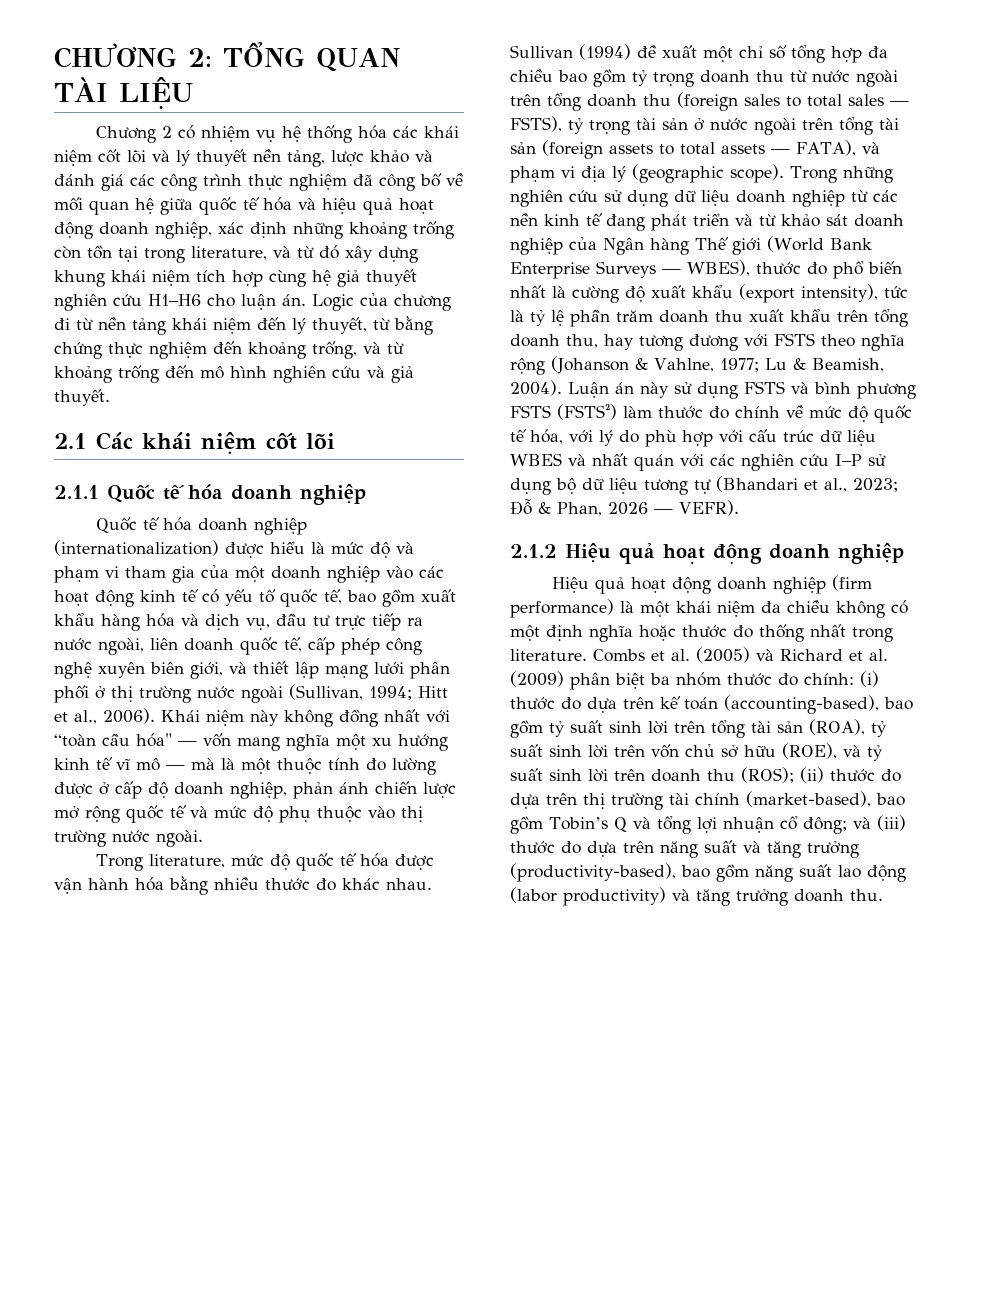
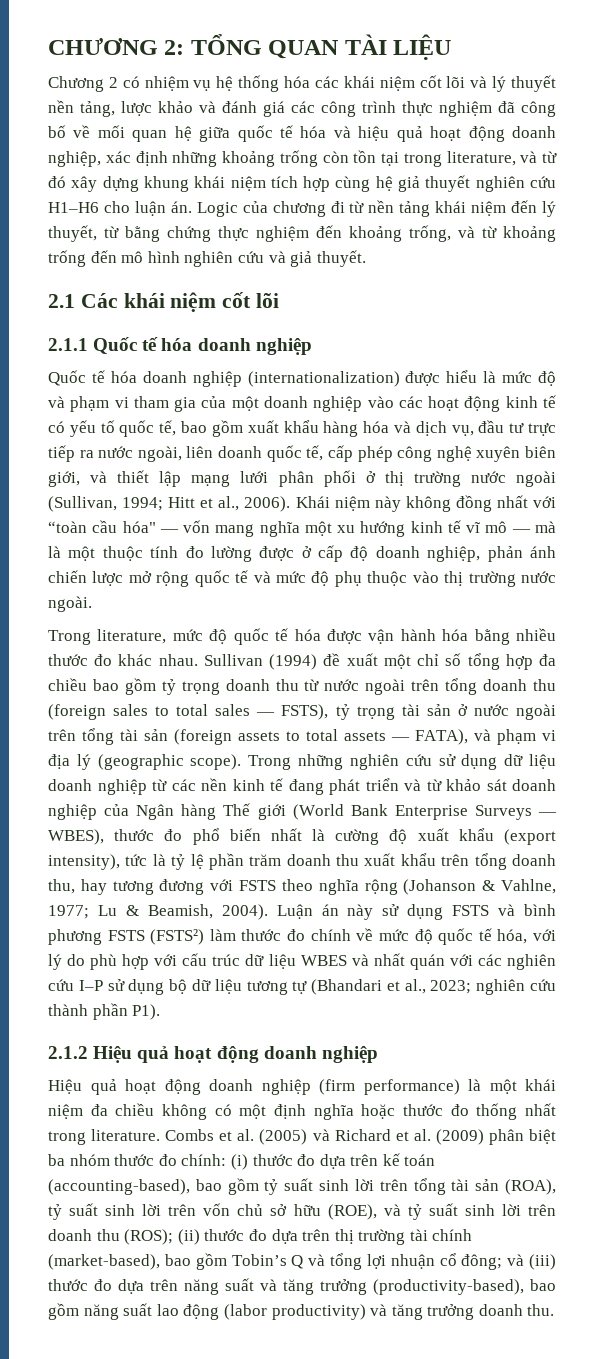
[510,499,739,516] Đỗ & Phan, 2026 — VEFR). -> [476,979,556,995] [48,1003,161,1020] nghiên cứu thành phần P1).

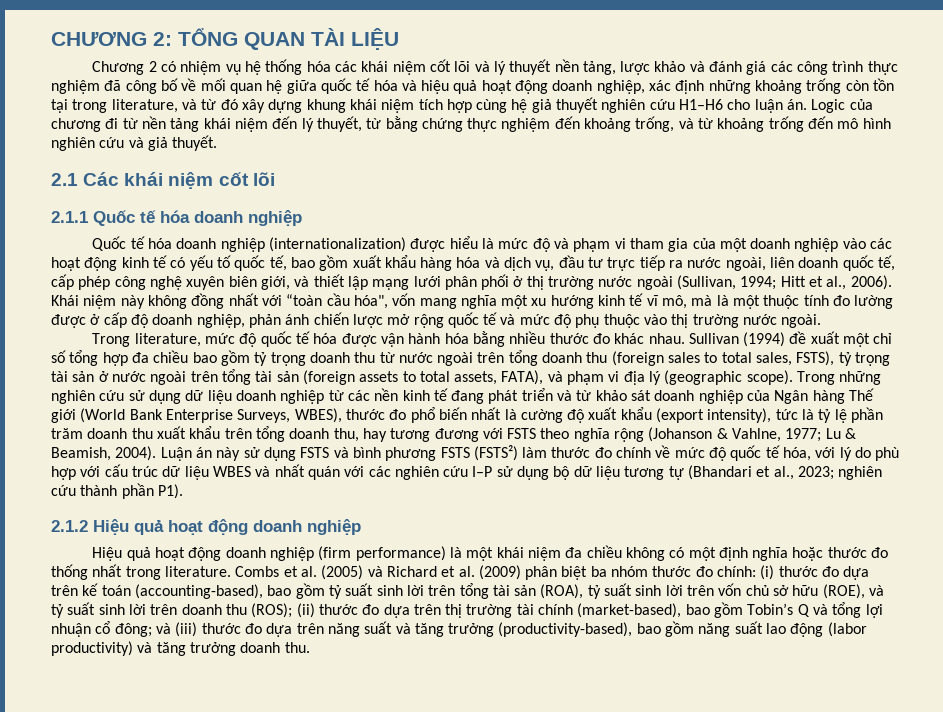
[122,521,179,533] hóa" — -> [353,295,388,309] hóa",
[485,521,531,533] mô — -> [662,295,688,309] mô,
[215,704,276,716] sales — -> [756,352,793,366] sales,
[344,731,410,741] assets — -> [454,371,498,385] assets,
[474,805,557,820] Surveys — -> [237,409,291,423] Surveys,

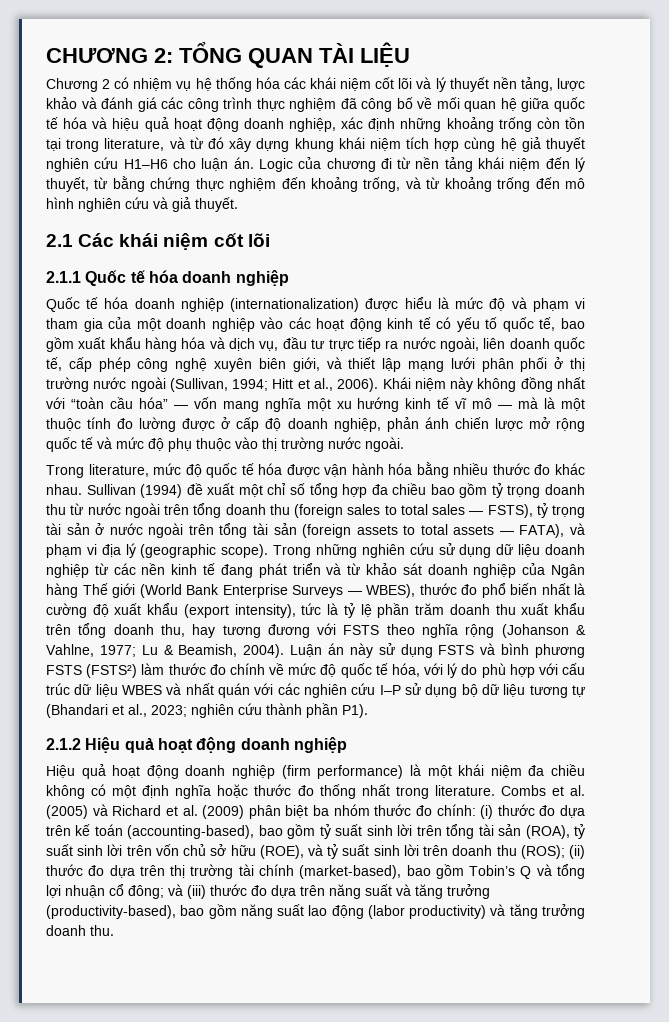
[353,295,388,309] hóa", -> [138,397,188,409] hóa” —
[662,295,688,309] mô, -> [472,398,513,409] mô —
[756,352,793,366] sales, -> [432,504,484,515] sales —
[454,371,498,385] assets, -> [453,525,514,535] assets —
[237,409,291,423] Surveys, -> [292,585,362,598] Surveys —

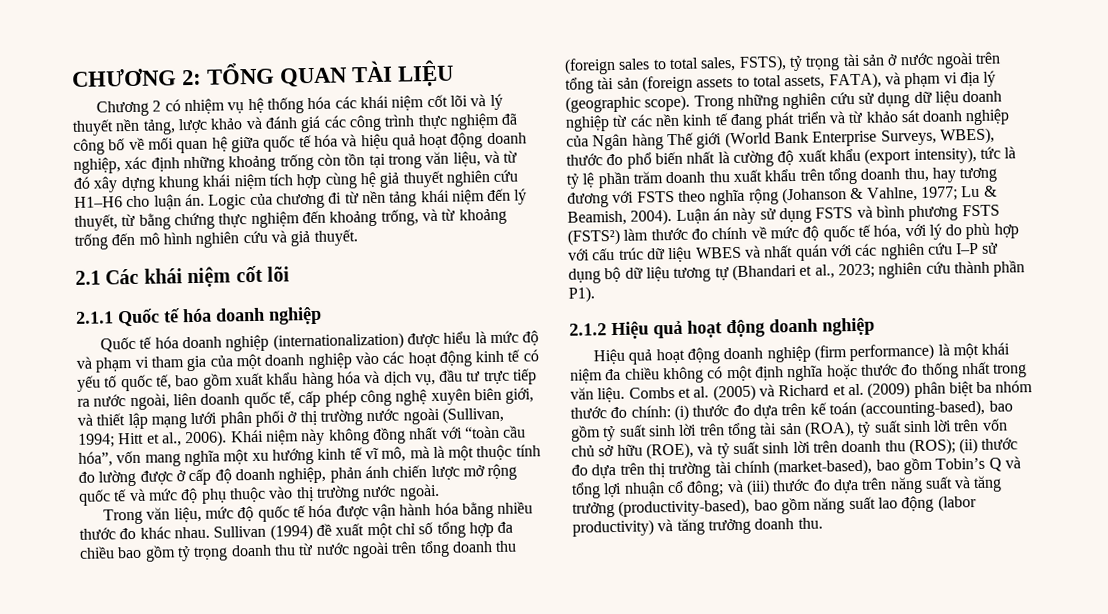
[104,138,165,151] literature, -> [425,151,481,167] văn liệu,
[138,397,188,409] hóa” — -> [78,451,113,467] hóa”,
[472,398,513,409] mô — -> [381,446,407,462] mô,
[88,464,149,477] literature, -> [146,506,202,523] văn liệu,
[432,504,484,515] sales — -> [700,56,737,72] sales,
[453,525,514,535] assets — -> [784,75,826,90] assets,
[292,585,362,598] Surveys — -> [880,129,937,146] Surveys,
[434,785,495,796] literature. -> [570,386,626,403] văn liệu.

